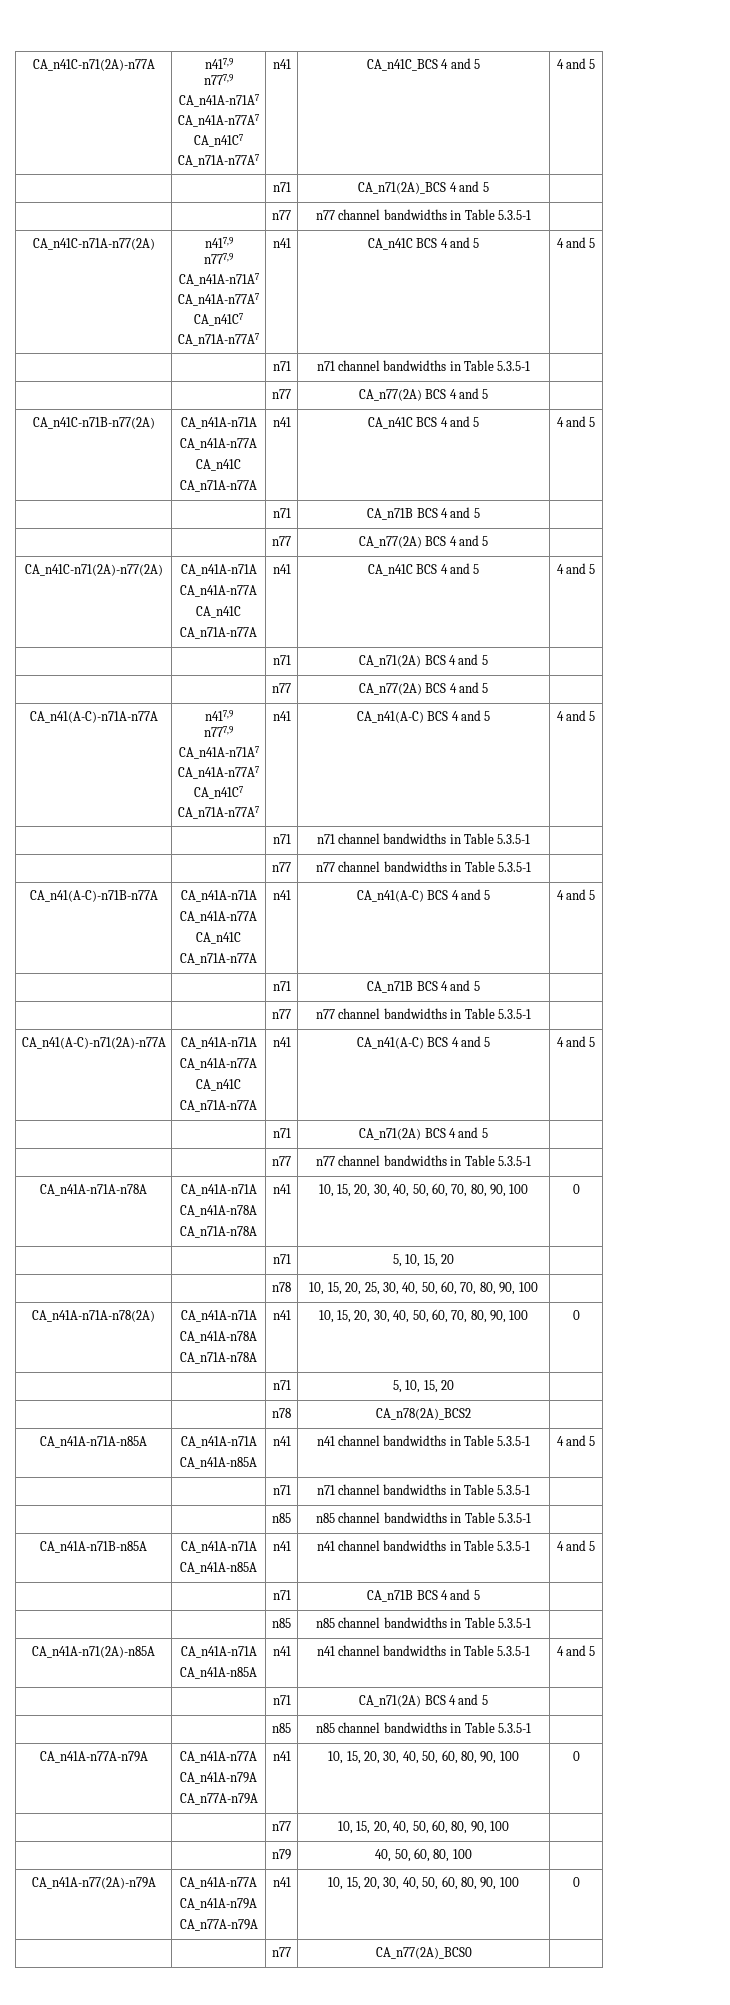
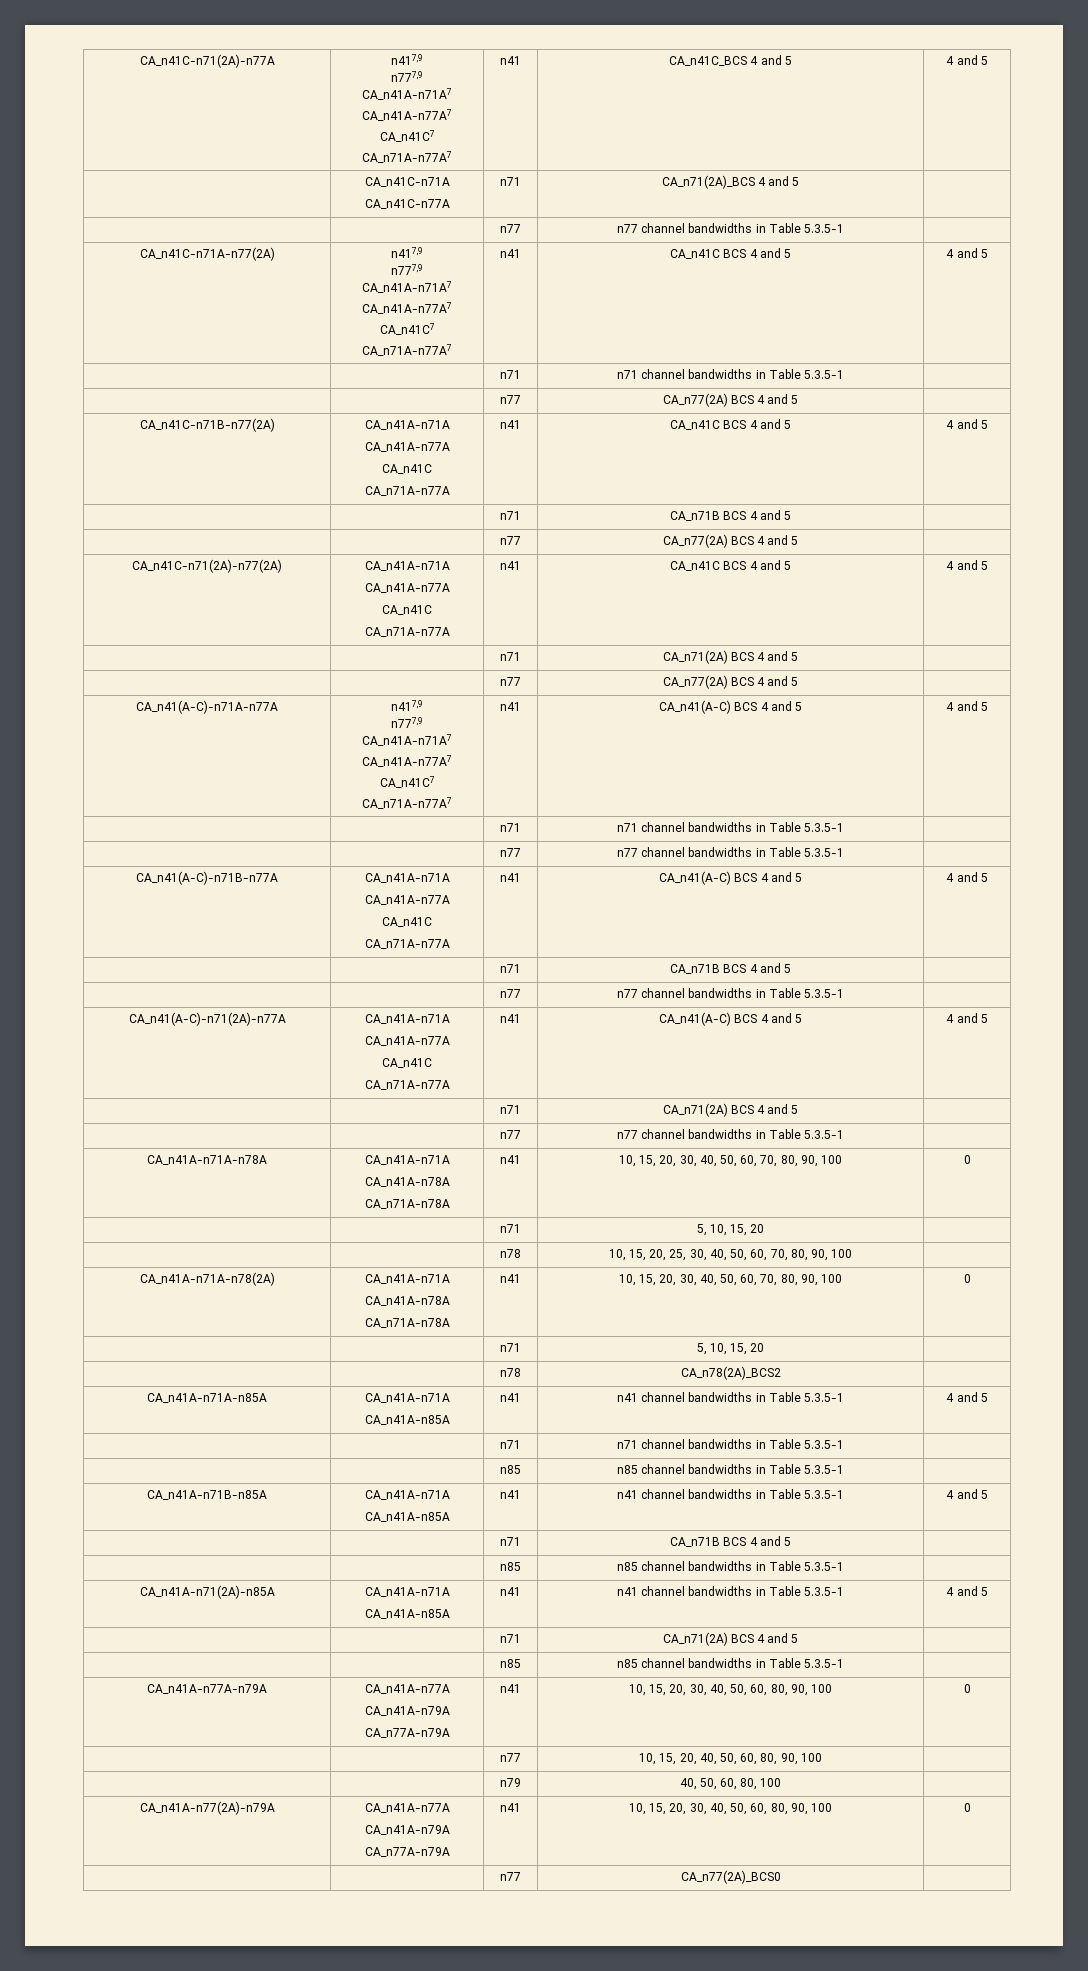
(596, 64) none -> [364,177,450,187] [364,199,450,209] CA_n41C-n71A // CA_n41C-n77A

